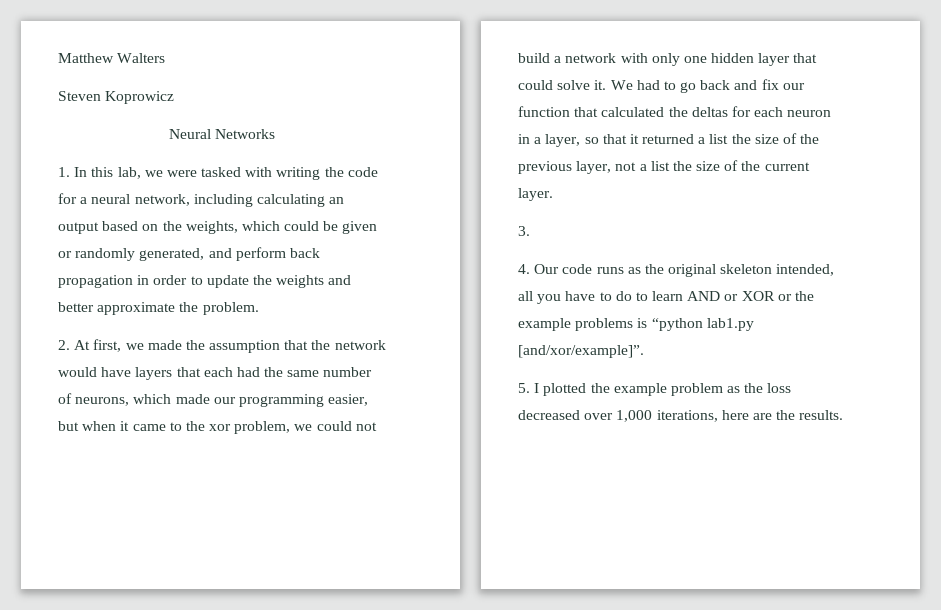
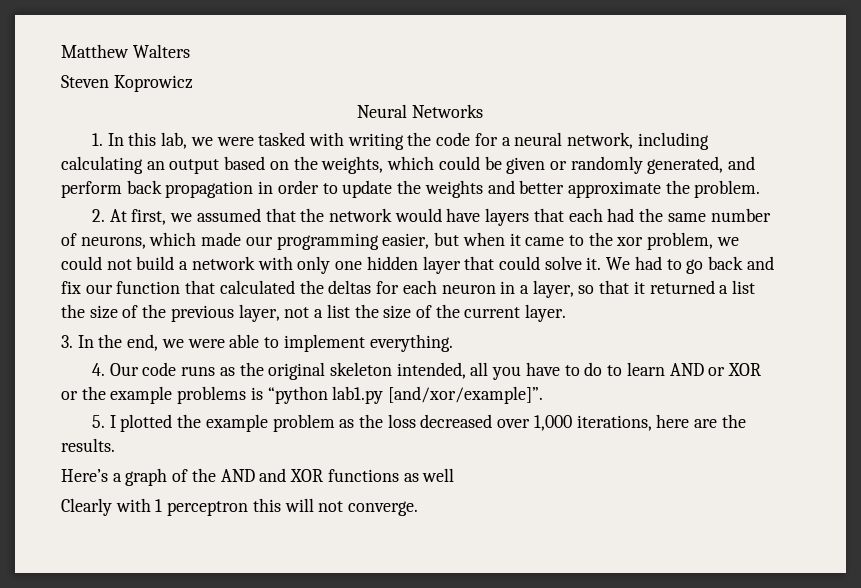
[147,340,281,353] made the assumption -> [196,208,261,222] assumed
(530, 231) none -> [77,334,453,352] In the end, we were able to implement everything.
(844, 415) none -> [61,468,455,486] [61,498,419,516] // Here’s a graph of the AND and XOR functions as well // Clearly with 1 perceptron this will not converge.

